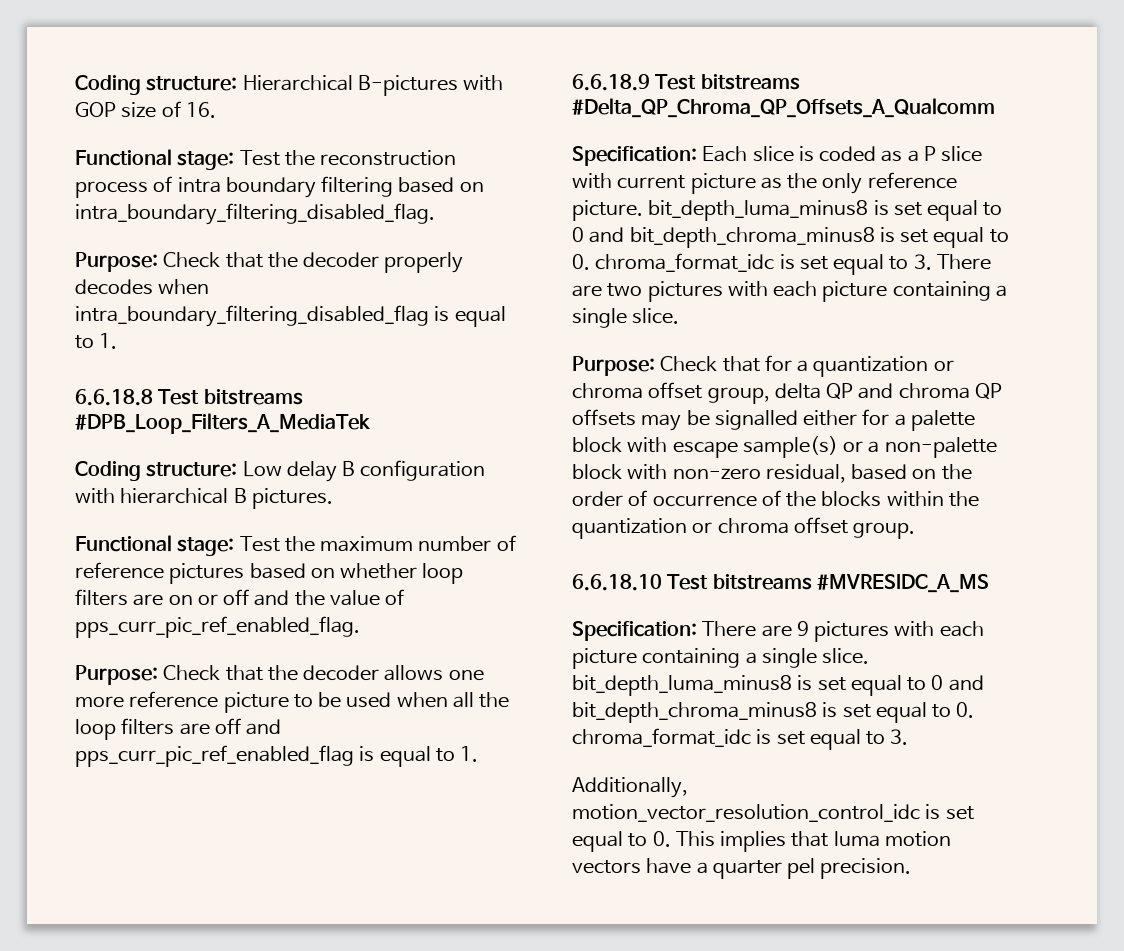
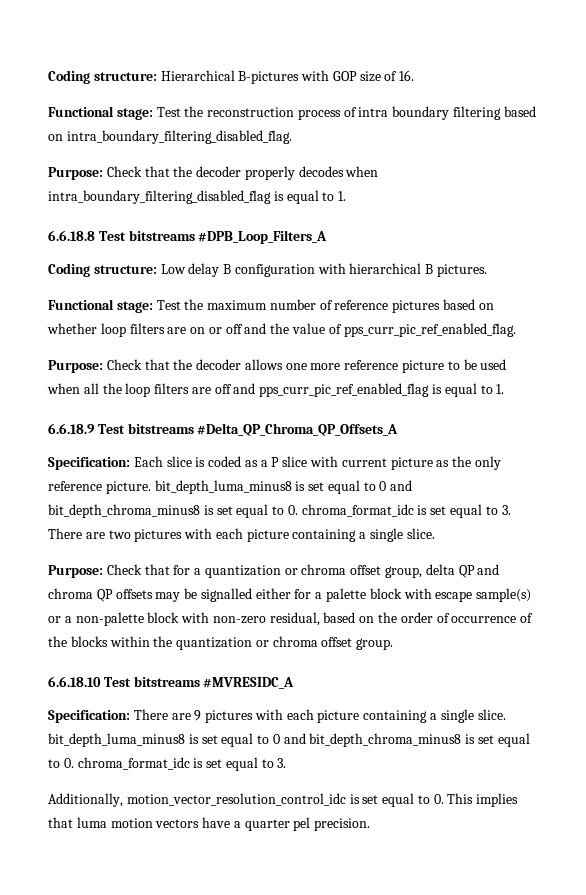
[75,413,370,434] #DPB_Loop_Filters_A_MediaTek -> [198,230,328,244] #DPB_Loop_Filters_A
[572,98,995,118] #Delta_QP_Chroma_QP_Offsets_A_Qualcomm -> [197,423,399,436] #Delta_QP_Chroma_QP_Offsets_A
[816,574,989,593] #MVRESIDC_A_MS -> [203,677,295,689] #MVRESIDC_A

